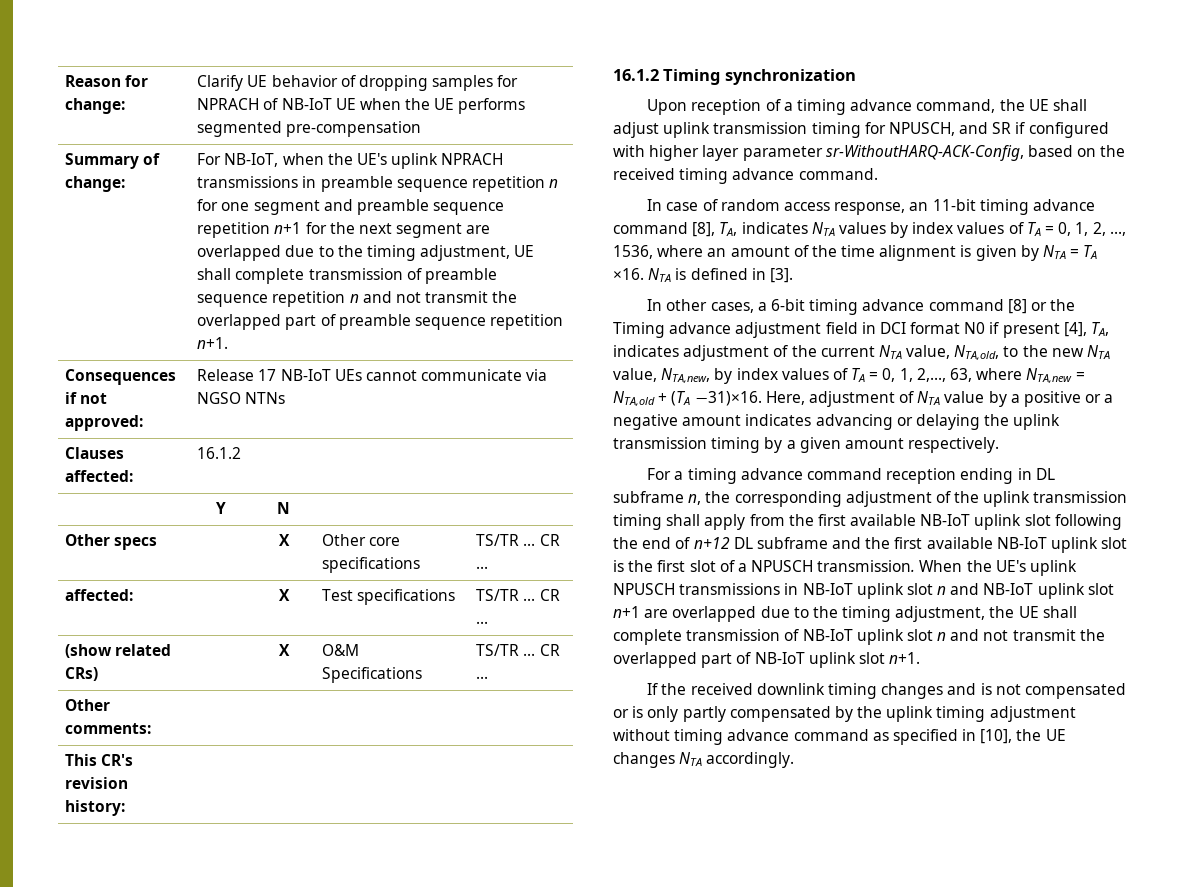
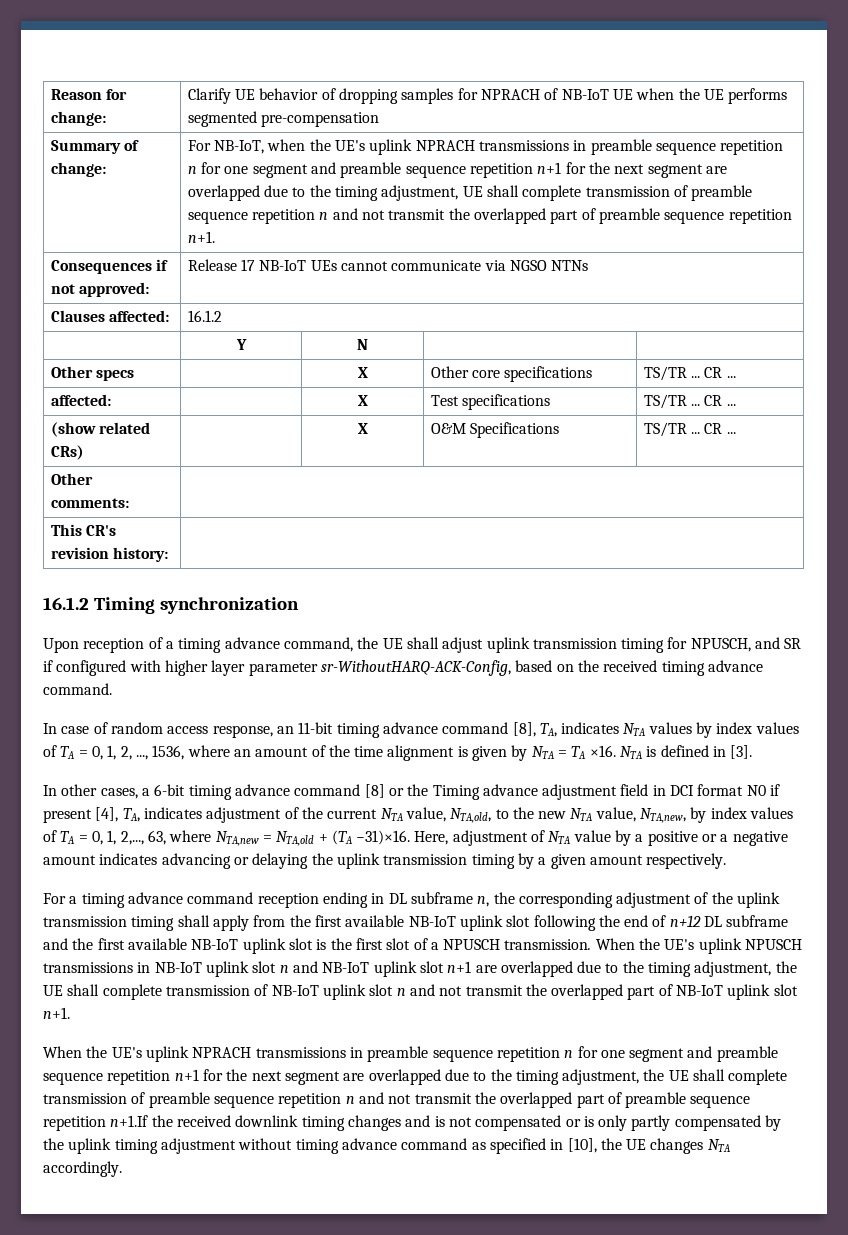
[647,683,659,695] If -> [43,1046,778,1062] [43,1069,788,1085] [43,1092,751,1108] [43,1115,149,1131] When the UE's uplink NPRACH transmissions in preamble sequence repetition n for one segment and preamble sequence repetition n+1 for the next segment are overlapped due to the timing adjustment, the UE shall complete transmission of preamble sequence repetition n and not transmit the overlapped part of preamble sequence repetition n+1.If

